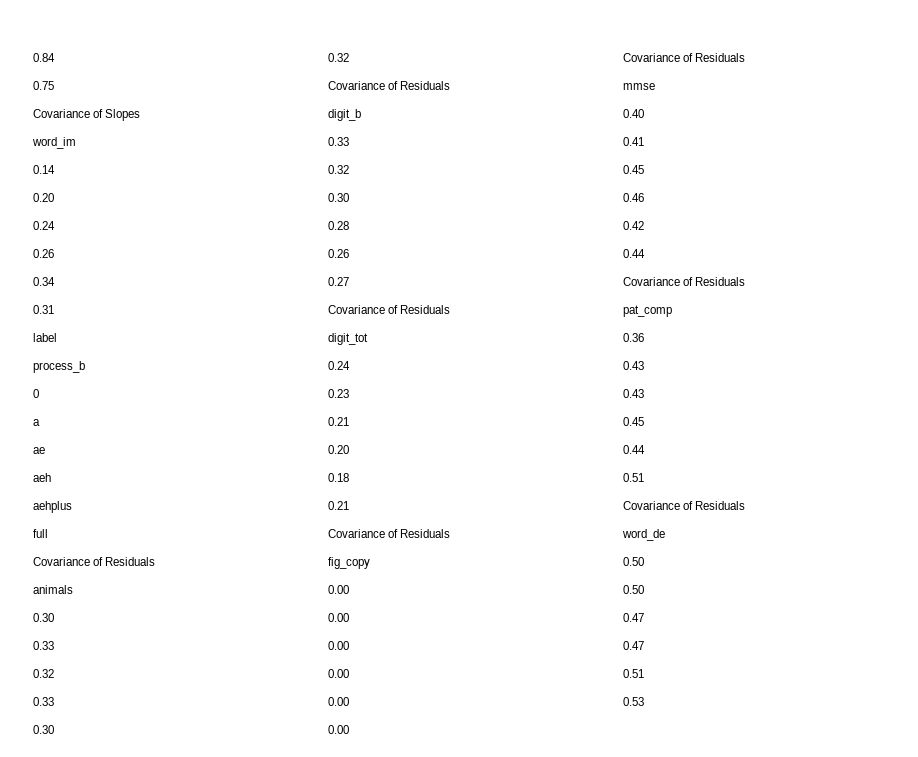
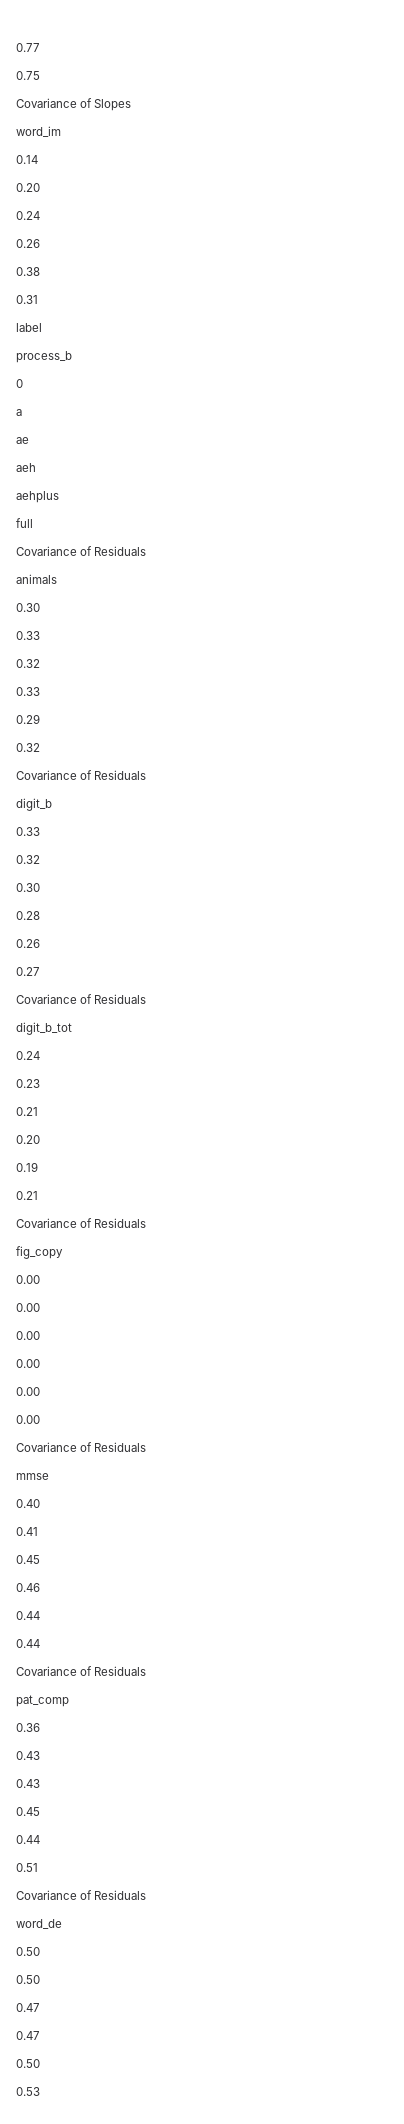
[33,53,55,62] 0.84 -> [16,43,40,52] 0.77
[33,277,55,286] 0.34 -> [16,267,40,276] 0.38
[33,725,54,734] 0.30 -> [16,714,40,724] 0.29
[328,333,368,345] digit_tot -> [16,1022,72,1035] digit_b_tot
[328,473,349,482] 0.18 -> [16,1162,38,1172] 0.19
[623,221,644,230] 0.42 -> [16,1611,40,1620] 0.44
[623,669,644,678] 0.51 -> [16,2059,40,2068] 0.50

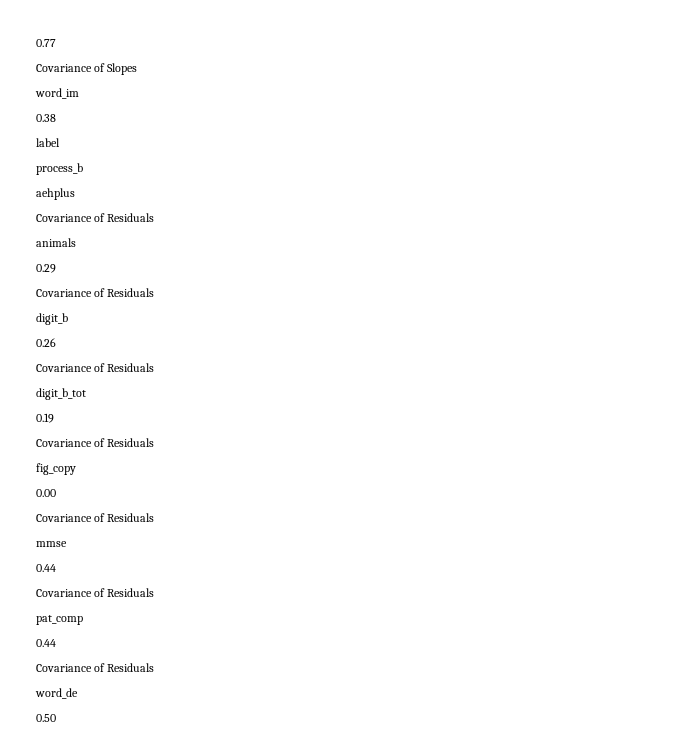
[16,71,40,80] // 0.75 -> (56, 43) none
[16,155,38,164] [16,183,40,192] [16,211,40,220] [16,239,40,248] // 0.14 // 0.20 // 0.24 // 0.26 -> (79, 93) none
[16,295,38,304] // 0.31 -> (56, 118) none
[16,379,23,388] [16,409,22,416] [16,437,29,444] [16,463,36,472] // 0 // a // ae // aeh -> (83, 169) none
[16,518,33,528] // full -> (75, 194) none
[16,603,40,612] [16,631,40,640] [16,659,40,668] [16,687,40,696] // 0.30 // 0.33 // 0.32 // 0.33 -> (76, 242) none
[16,743,40,752] // 0.32 -> (56, 268) none
[16,827,40,836] [16,855,40,864] [16,883,40,892] [16,911,40,920] [16,939,40,948] [16,967,40,976] // 0.33 // 0.32 // 0.30 // 0.28 // 0.26 // 0.27 -> [36,338,56,347] // 0.26
[16,1051,40,1060] [16,1079,40,1088] [16,1107,38,1116] [16,1135,40,1144] // 0.24 // 0.23 // 0.21 // 0.20 -> (86, 394) none
[16,1191,38,1200] // 0.21 -> (54, 418) none
[16,1303,40,1312] [16,1331,40,1340] [16,1359,40,1368] [16,1387,40,1396] [16,1415,40,1424] // 0.00 // 0.00 // 0.00 // 0.00 // 0.00 -> (56, 493) none
[16,1499,40,1508] [16,1527,38,1536] [16,1555,40,1564] [16,1583,40,1592] [16,1611,40,1620] // 0.40 // 0.41 // 0.45 // 0.46 // 0.44 -> (67, 544) none
[16,1723,40,1732] [16,1751,40,1760] [16,1779,40,1788] [16,1807,40,1816] [16,1835,40,1844] [16,1863,38,1872] // 0.36 // 0.43 // 0.43 // 0.45 // 0.44 // 0.51 -> [36,639,56,647] // 0.44
[16,1975,40,1984] [16,2003,40,2012] [16,2031,40,2040] [16,2059,40,2068] [16,2087,40,2096] // 0.50 // 0.47 // 0.47 // 0.50 // 0.53 -> (56, 718) none

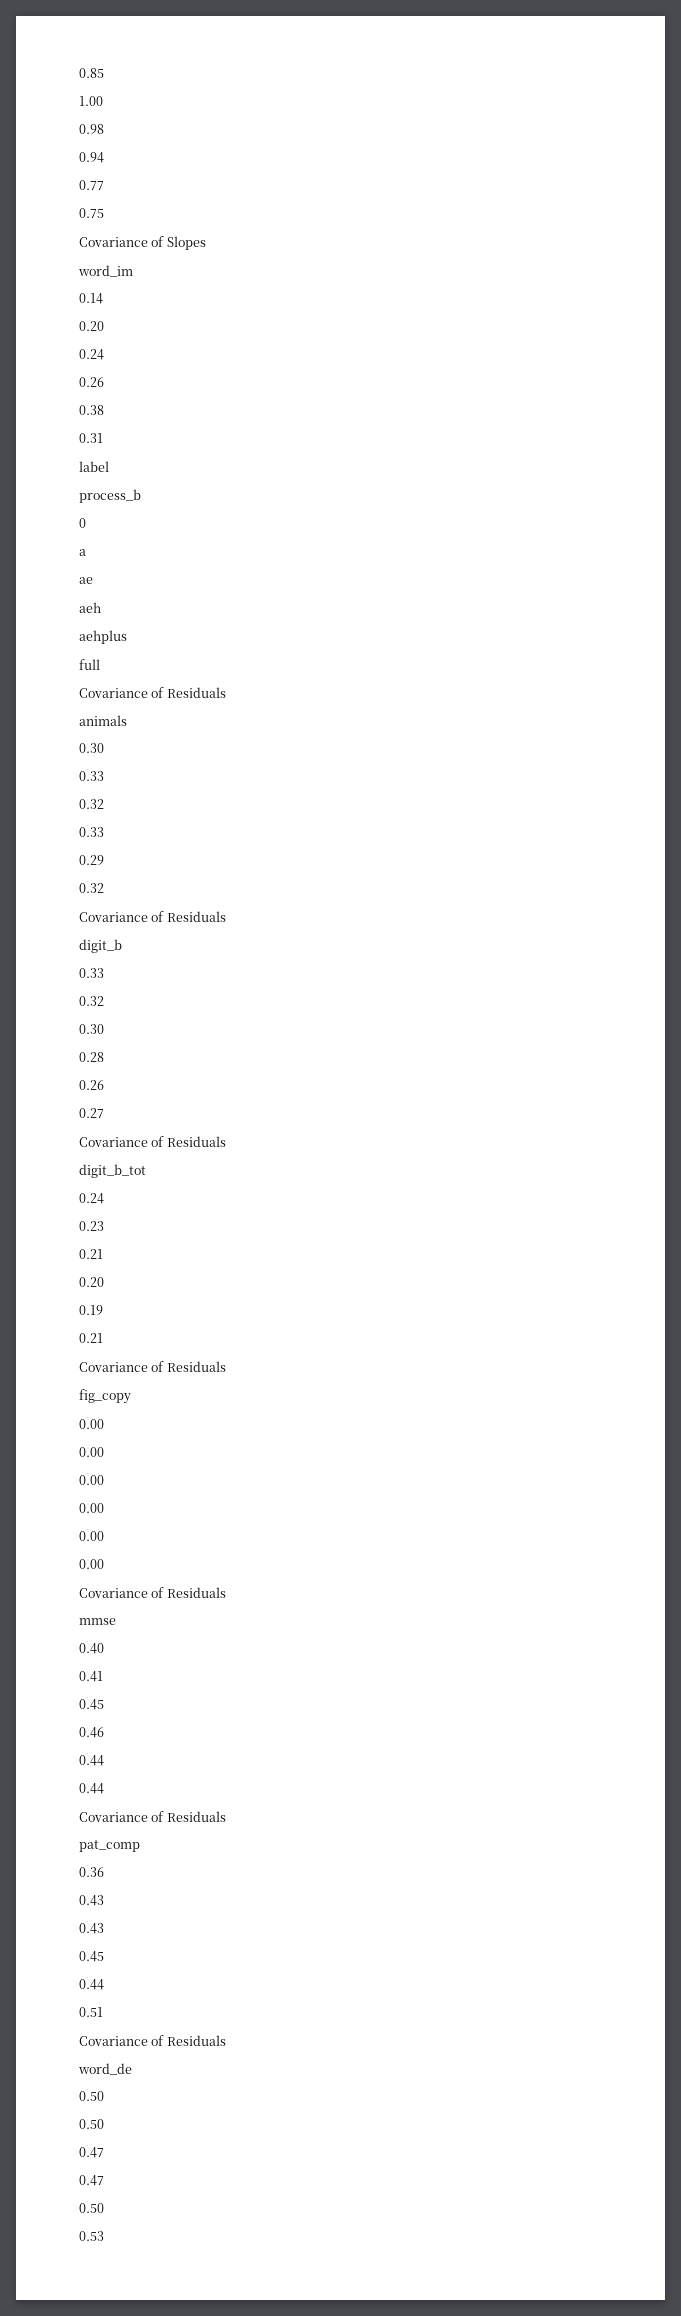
(36, 43) none -> [79,68,104,78] [79,96,103,106] [79,124,104,134] [79,152,104,163] 0.85 // 1.00 // 0.98 // 0.94 //
(56, 43) none -> [79,208,104,218] // 0.75
(79, 93) none -> [79,293,103,304] [79,321,104,331] [79,349,104,360] [79,377,104,387] // 0.14 // 0.20 // 0.24 // 0.26
(56, 118) none -> [79,433,103,443] // 0.31
(83, 169) none -> [79,518,86,528] [79,549,86,556] [79,577,93,584] [79,602,101,613] // 0 // a // ae // aeh
(75, 194) none -> [79,659,100,670] // full
(76, 242) none -> [79,743,104,753] [79,771,104,781] [79,799,104,809] [79,827,104,837] // 0.30 // 0.33 // 0.32 // 0.33
(56, 268) none -> [79,883,104,893] // 0.32
[36,338,56,347] // 0.26 -> [79,968,104,978] [79,996,104,1006] [79,1024,104,1034] [79,1052,104,1062] [79,1080,104,1090] [79,1108,104,1118] // 0.33 // 0.32 // 0.30 // 0.28 // 0.26 // 0.27
(86, 394) none -> [79,1193,104,1204] [79,1221,104,1231] [79,1249,103,1259] [79,1277,104,1287] // 0.24 // 0.23 // 0.21 // 0.20
(54, 418) none -> [79,1333,103,1343] // 0.21
(56, 493) none -> [79,1447,104,1457] [79,1475,104,1485] [79,1503,104,1513] [79,1531,104,1541] [79,1559,104,1569] // 0.00 // 0.00 // 0.00 // 0.00 // 0.00
(67, 544) none -> [79,1643,104,1654] [79,1671,103,1682] [79,1699,104,1710] [79,1727,104,1738] [79,1755,104,1766] // 0.40 // 0.41 // 0.45 // 0.46 // 0.44
[36,639,56,647] // 0.44 -> [79,1867,104,1877] [79,1895,104,1906] [79,1923,104,1934] [79,1951,104,1962] [79,1979,104,1990] [79,2007,103,2017] // 0.36 // 0.43 // 0.43 // 0.45 // 0.44 // 0.51
(56, 718) none -> [79,2119,104,2129] [79,2147,104,2158] [79,2175,104,2186] [79,2203,104,2213] [79,2231,104,2241] // 0.50 // 0.47 // 0.47 // 0.50 // 0.53

